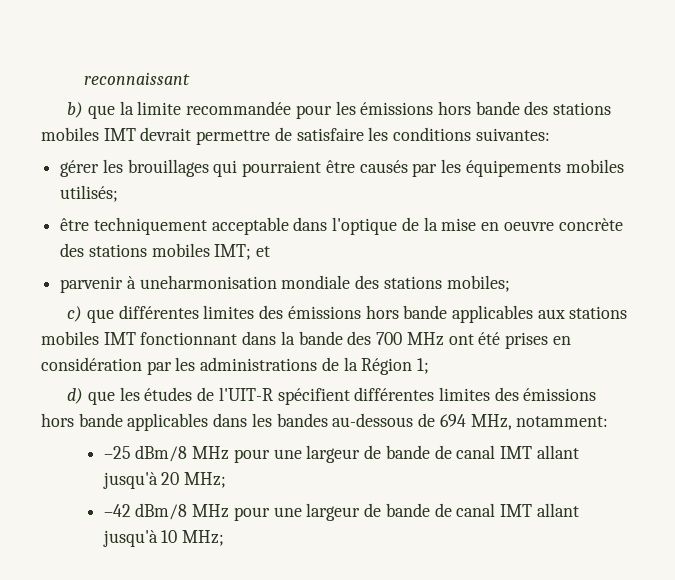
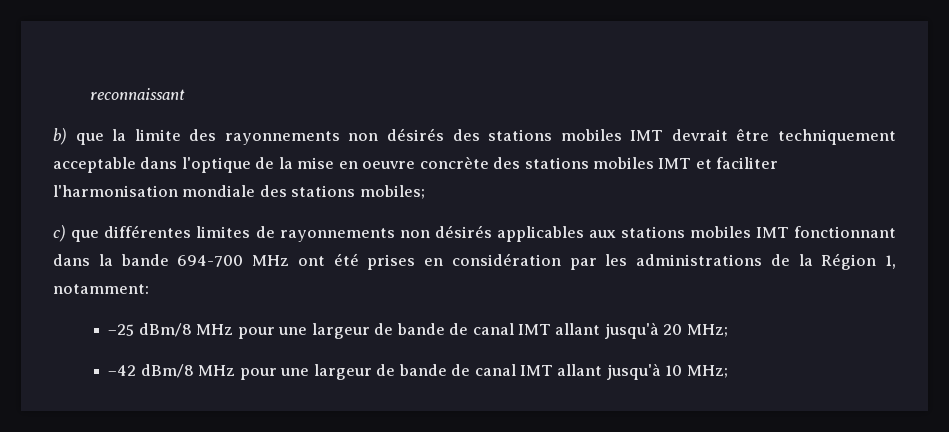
[186,101,520,119] recommandée pour les émissions hors bande -> [189,128,444,145] des rayonnements non désirés
[196,127,550,145] [60,159,624,177] [60,185,119,202] permettre de satisfaire les conditions suivantes: // gérer les brouillages qui pourraient être causés par les équipements mobiles utilisés; // -> (728, 135) none
[214,244,252,260] IMT; -> [658,158,692,169] IMT
[60,275,277,293] // parvenir à uneharmonisation -> [716,157,779,169] [53,185,178,197] faciliter l'harmonisation
[259,305,448,319] des émissions hors bande -> [255,225,493,242] de rayonnements non désirés
[347,331,403,345] des 700 -> [177,255,244,267] 694-700
[417,358,430,374] [67,387,597,405] [41,413,512,431] 1; // d) que les études de l'UIT-R spécifient différentes limites des émissions hors bande applicables dans les bandes au-dessous de 694 MHz, -> [885,255,896,269] 1,

